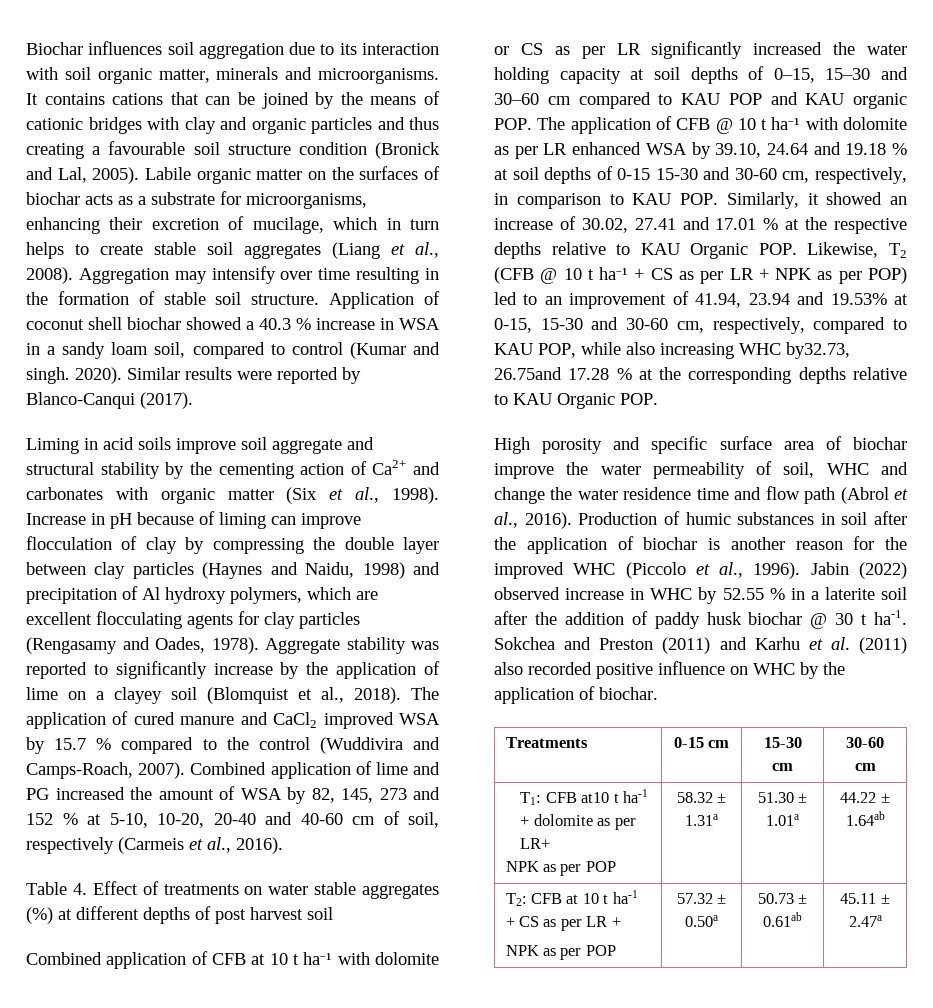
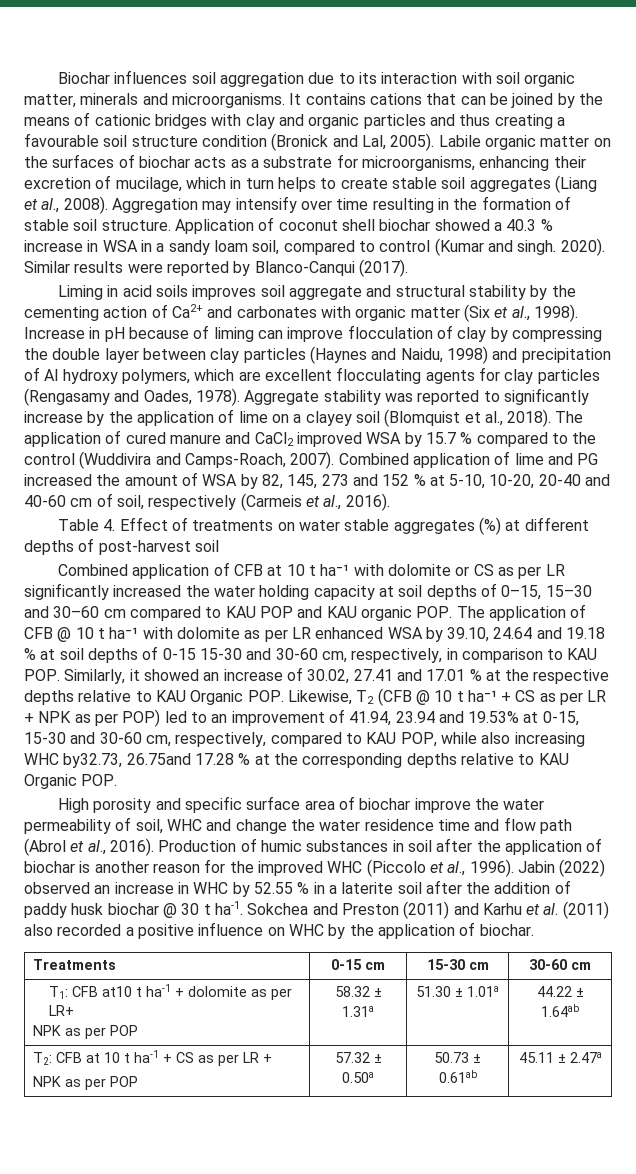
[176,438,236,454] improve -> [192,285,257,300] improves
[215,907,303,924] post harvest -> [98,540,191,555] post-harvest
(560, 593) none -> [94,885,111,894] an
(592, 668) none -> [125,927,134,936] a

